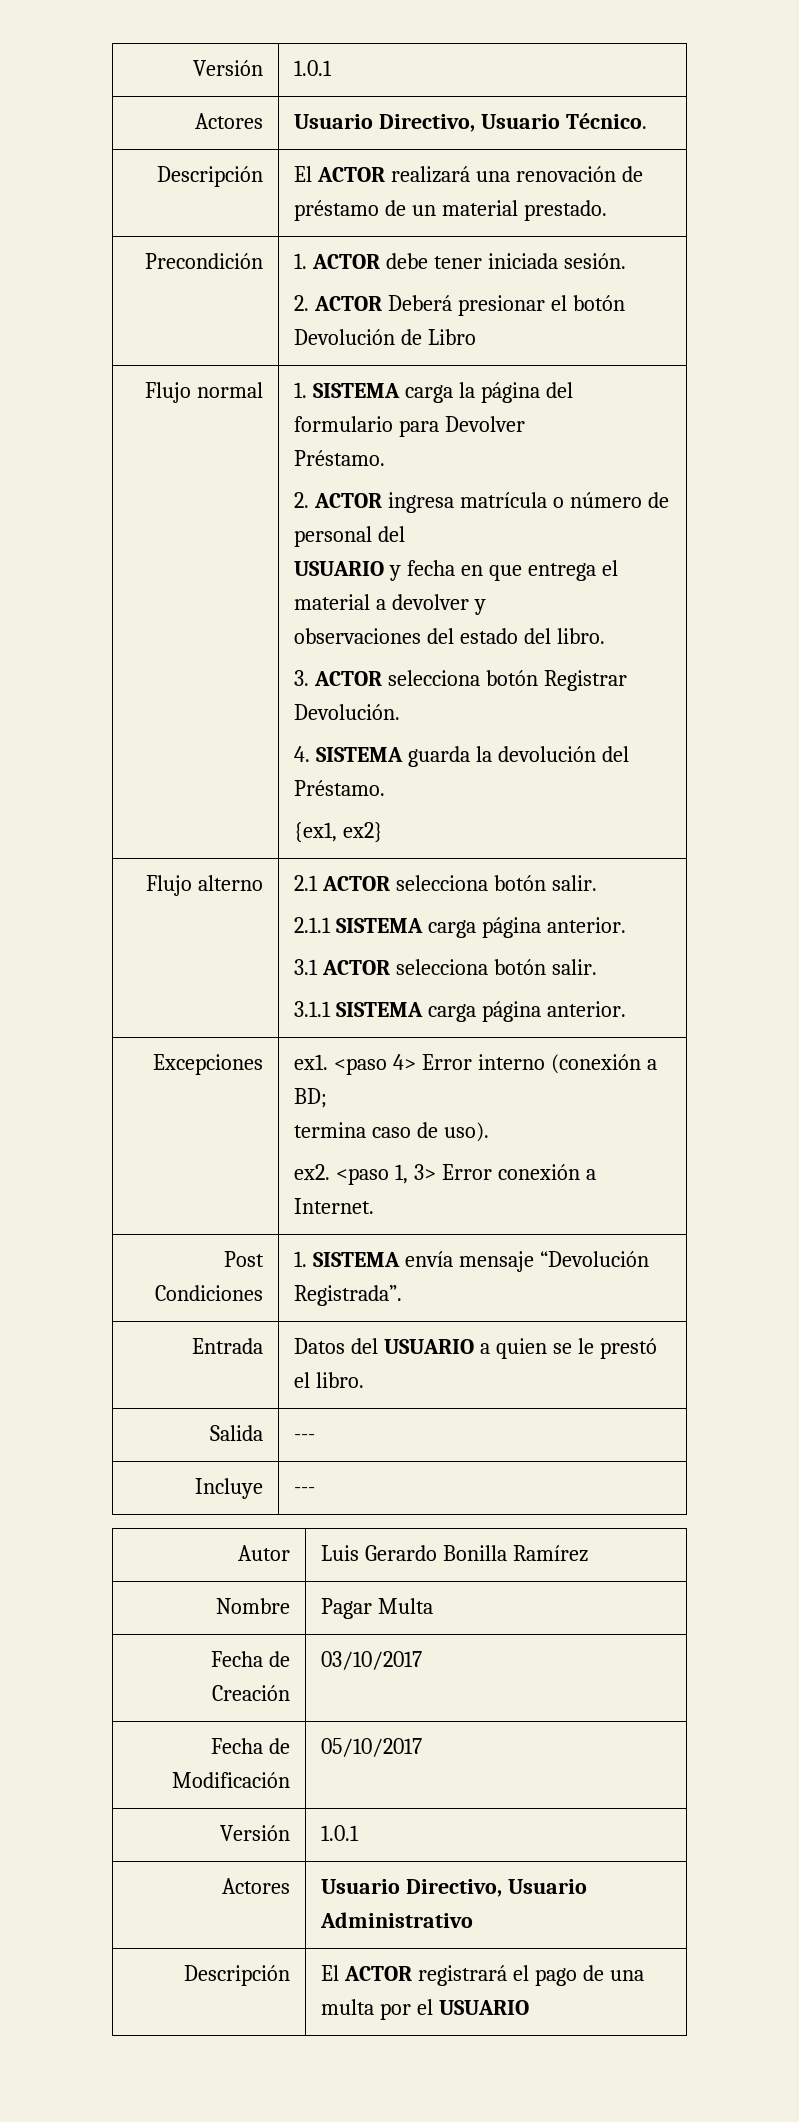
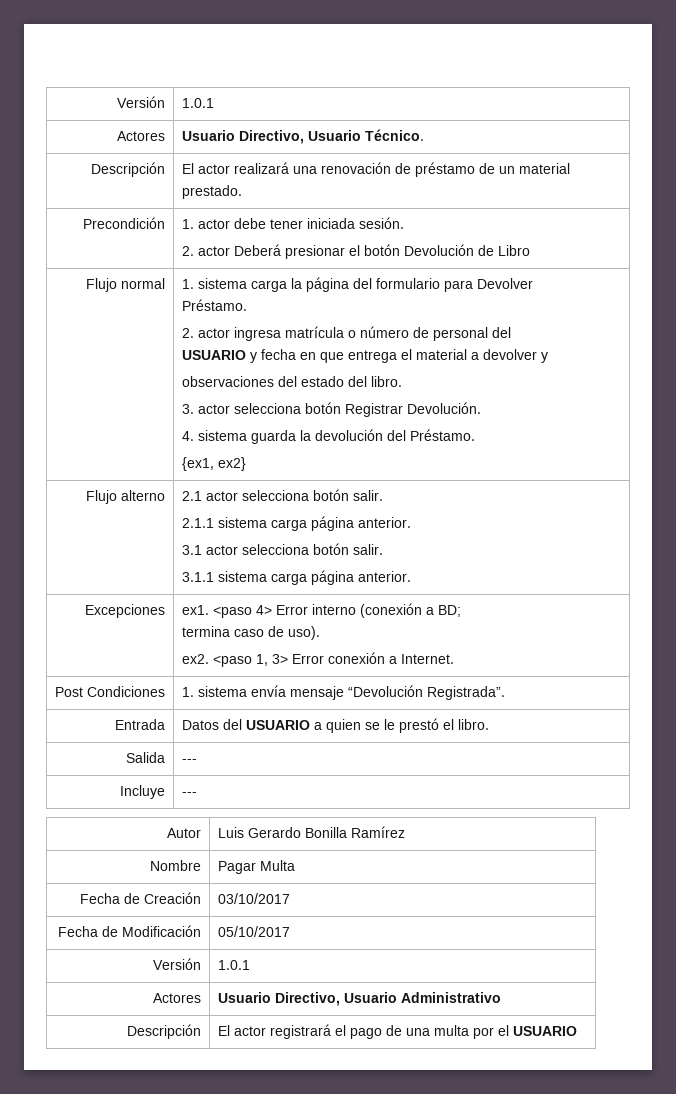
[316,167,385,182] ACTOR -> [197,164,230,174] actor
[311,254,380,269] ACTOR -> [197,219,230,229] actor
[313,296,382,311] ACTOR -> [197,246,230,256] actor
[312,383,400,398] SISTEMA -> [197,278,247,289] sistema
[313,493,382,508] ACTOR -> [197,328,230,338] actor
[313,671,382,686] ACTOR -> [197,404,230,414] actor
[315,747,403,762] SISTEMA -> [197,430,247,441] sistema
[321,876,390,891] ACTOR -> [205,491,238,501] actor
[335,918,423,933] SISTEMA -> [217,517,267,528] sistema
[321,960,390,975] ACTOR -> [205,545,238,555] actor
[335,1002,423,1017] SISTEMA -> [217,571,267,582] sistema
[312,1252,400,1267] SISTEMA -> [197,686,247,697] sistema
[343,1966,412,1981] ACTOR -> [233,1026,266,1036] actor

